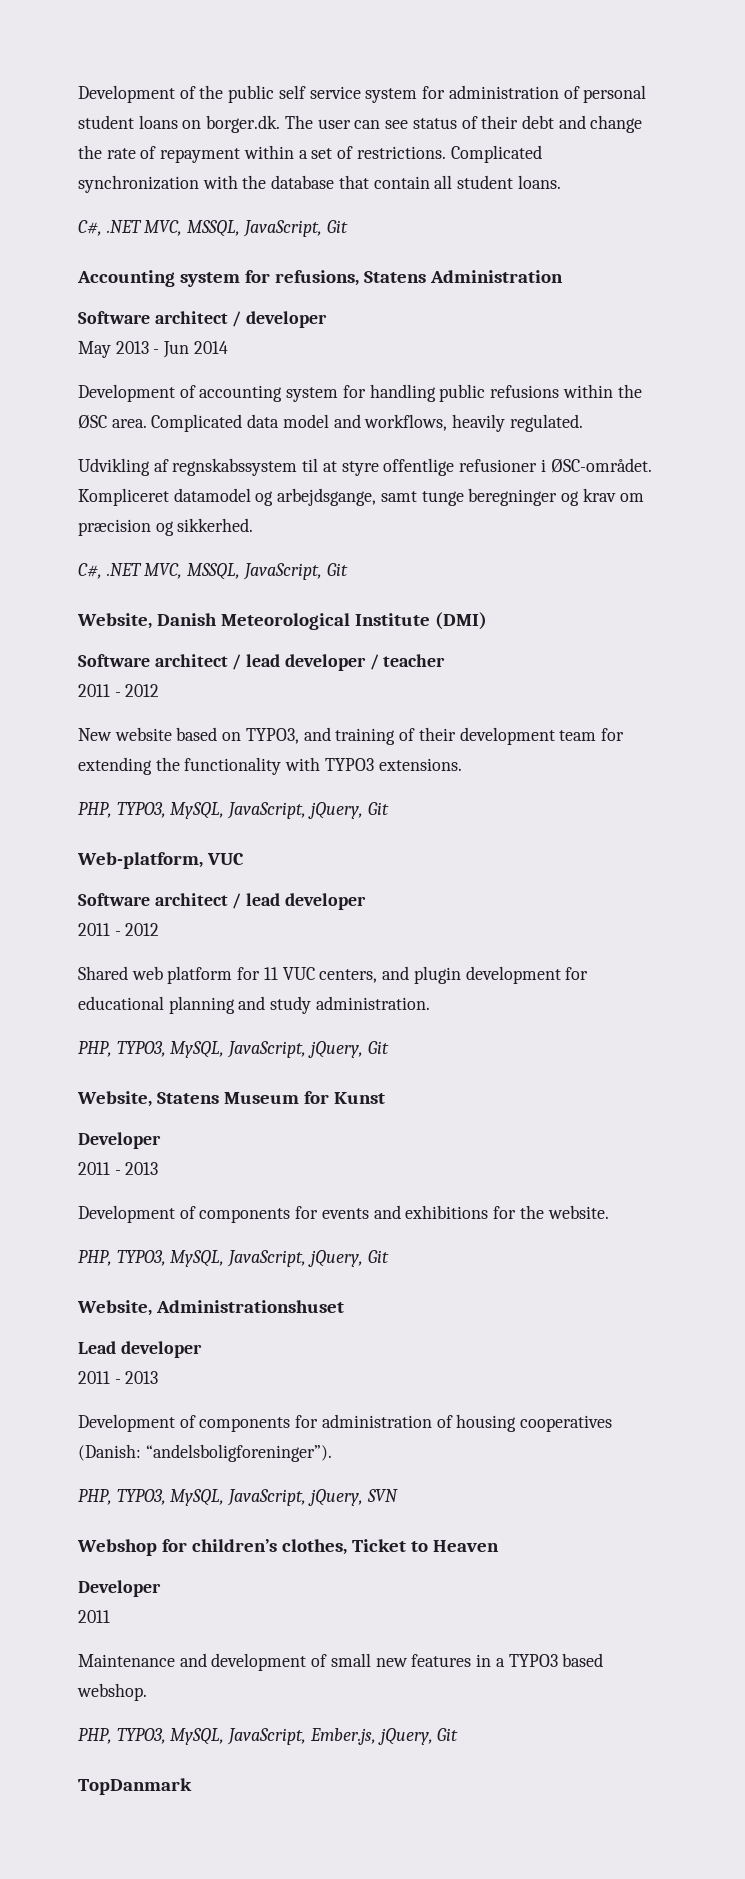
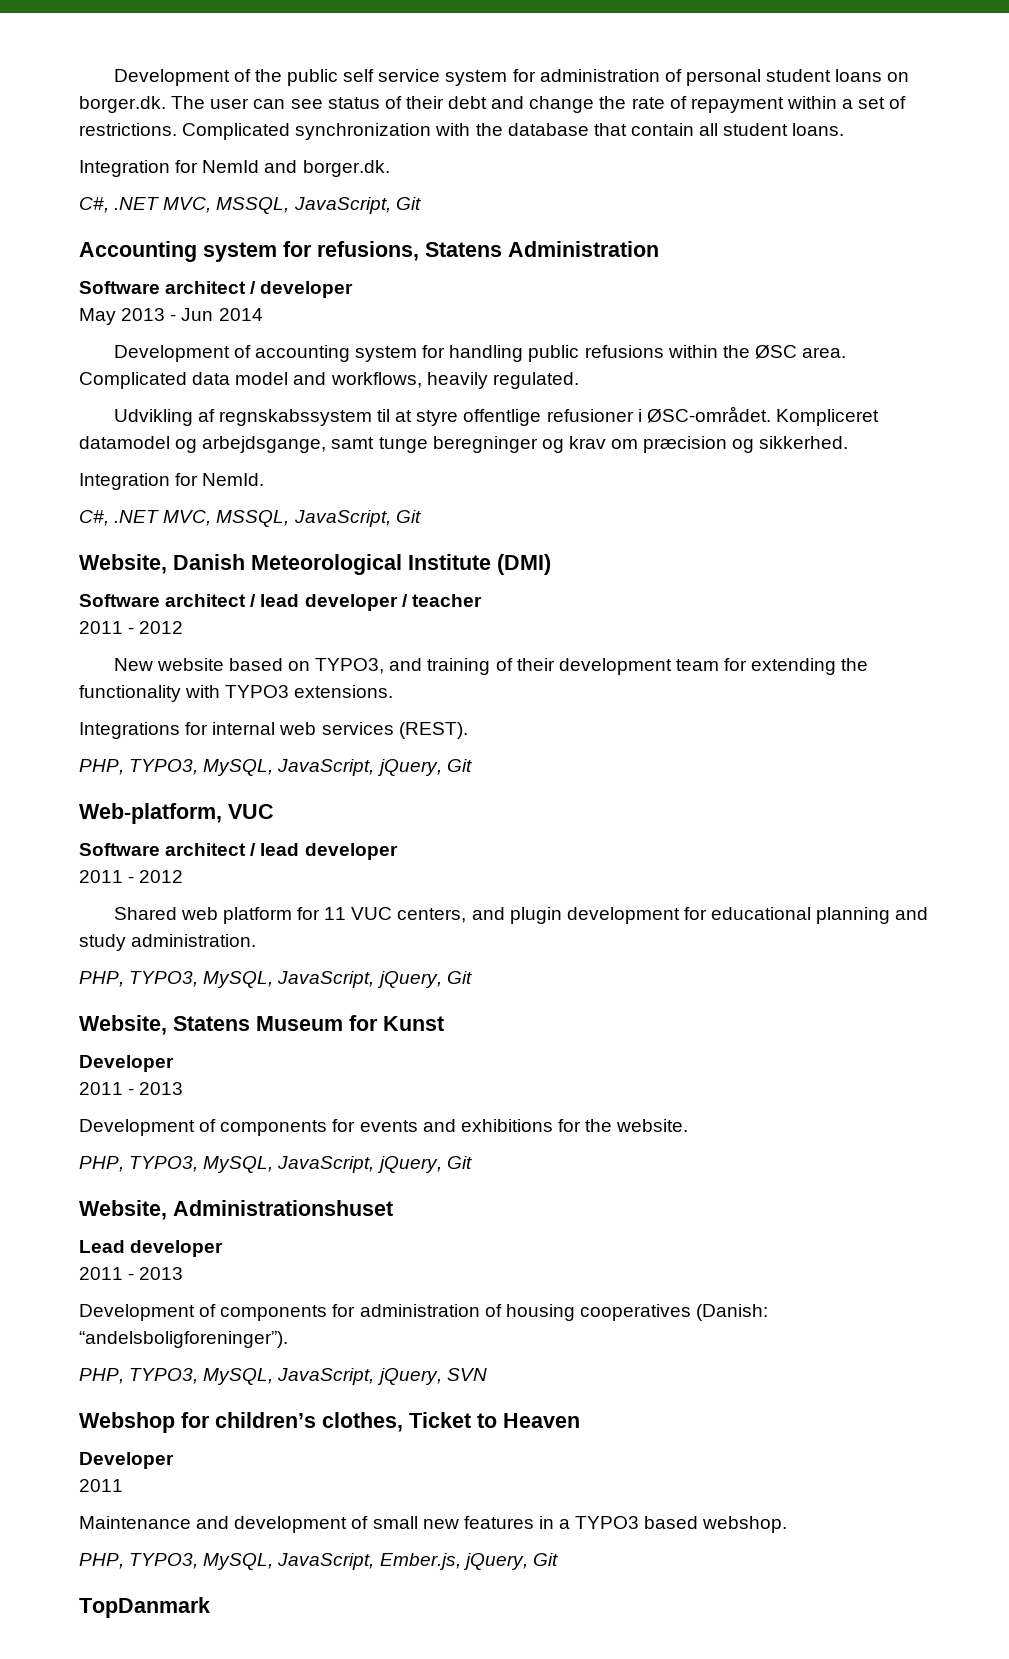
(561, 182) none -> [79,160,390,177] // Integration for NemId and borger.dk.
(254, 525) none -> [79,473,265,490] // Integration for NemId.
(462, 764) none -> [79,722,468,739] // Integrations for internal web services (REST).

